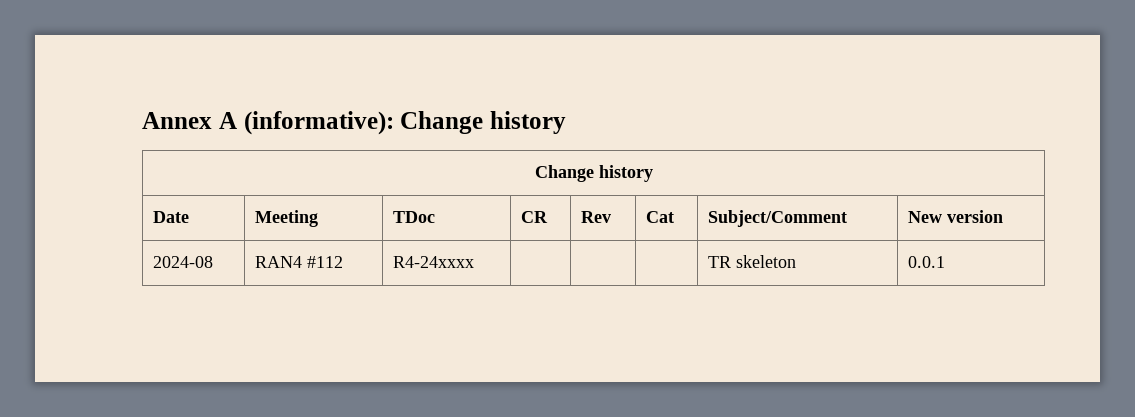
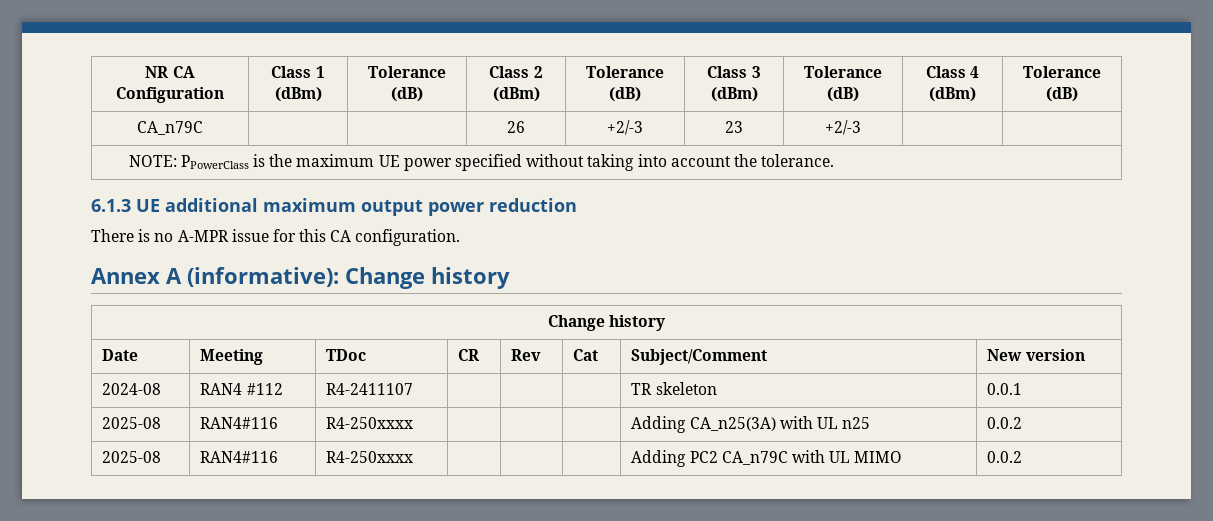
(142, 120) none -> [145,66,195,78] [116,87,224,103] [271,66,325,78] [274,87,322,102] [368,66,446,78] [391,87,423,102] [489,66,543,78] [492,87,540,102] [586,66,664,78] [609,87,641,102] [707,66,761,78] [710,87,758,102] [804,66,882,78] [827,87,859,102] [925,66,980,78] [929,87,976,102] [1023,66,1101,78] [1046,87,1078,102] [137,121,203,135] [507,121,525,133] [607,120,643,135] [725,121,743,133] [825,120,861,135] [128,154,835,171] [91,198,577,216] [91,229,461,246] NR CA Configuration | Class 1 (dBm) | Tolerance (dB) | Class 2 (dBm) | Tolerance (dB) | Class 3 (dBm) | Tolerance (dB) | Class 4 (dBm) | Tolerance (dB) // CA_n79C | | | 26 | +2/-3 | 23 | +2/-3 | | // NOTE: PPowerClass is the maximum UE power specified without taking into account the tolerance. // 6.1.3 UE additional maximum output power reduction // There is no A-MPR issue for this CA configuration. //
[392,256,474,268] R4-24xxxx -> [326,383,414,395] R4-2411107
(945, 262) none -> [102,417,162,429] [200,417,279,429] [326,417,414,429] [631,416,871,433] [987,417,1023,429] [102,451,162,463] [200,451,279,463] [326,451,414,463] [631,450,903,467] [987,451,1023,463] // 2025-08 | RAN4#116 | R4-250xxxx | | | | Adding CA_n25(3A) with UL n25 | 0.0.2 // 2025-08 | RAN4#116 | R4-250xxxx | | | | Adding PC2 CA_n79C with UL MIMO | 0.0.2

